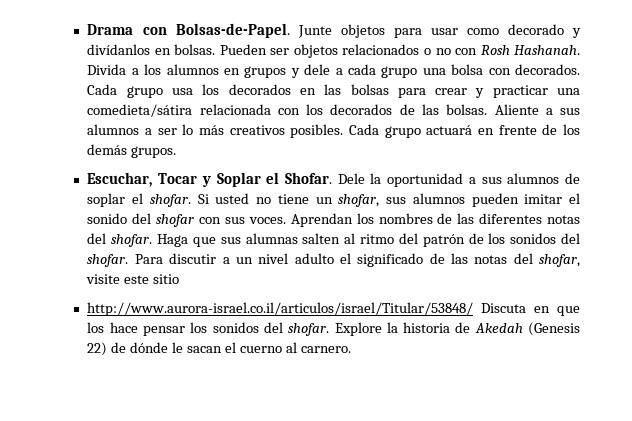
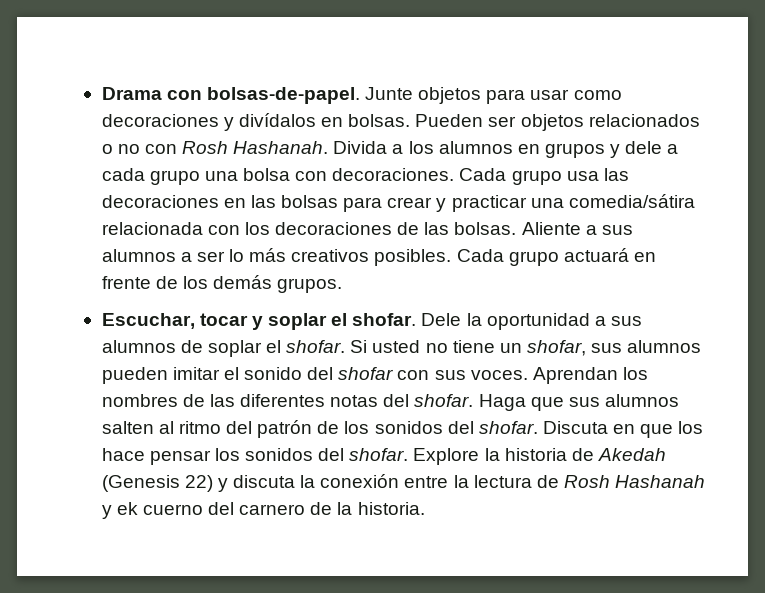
[175,23,290,38] Bolsas-de-Papel. -> [206,87,360,104] bolsas-de-papel.
[507,24,581,38] [87,44,151,55] decorado y divídanlos -> [101,113,316,131] decoraciones y divídalos
[514,64,580,75] decorados. -> [332,168,455,181] decoraciones.
[202,84,291,95] los decorados -> [603,168,629,181] [101,195,219,208] las decoraciones
[87,104,193,117] comedieta/sátira -> [568,194,695,208] comedia/sátira
[330,104,393,115] decorados -> [274,222,392,235] decoraciones
[158,172,333,187] Tocar y Soplar el Shofar. -> [199,313,417,330] tocar y soplar el shofar.
[245,233,298,244] alumnas -> [604,394,679,407] alumnos
[134,253,580,267] [86,274,180,284] [87,302,474,316] Para discutir a un nivel adulto el significado de las notas del shofar, visite este sitio // http://www.aurora-israel.co.il/articulos/israel/Titular/53848/ -> (538, 427) none
[111,342,351,353] de dónde le sacan el cuerno al carnero. -> [217,474,706,492] [101,502,425,519] y discuta la conexión entre la lectura de Rosh Hashanah y ek cuerno del carnero de la historia.

